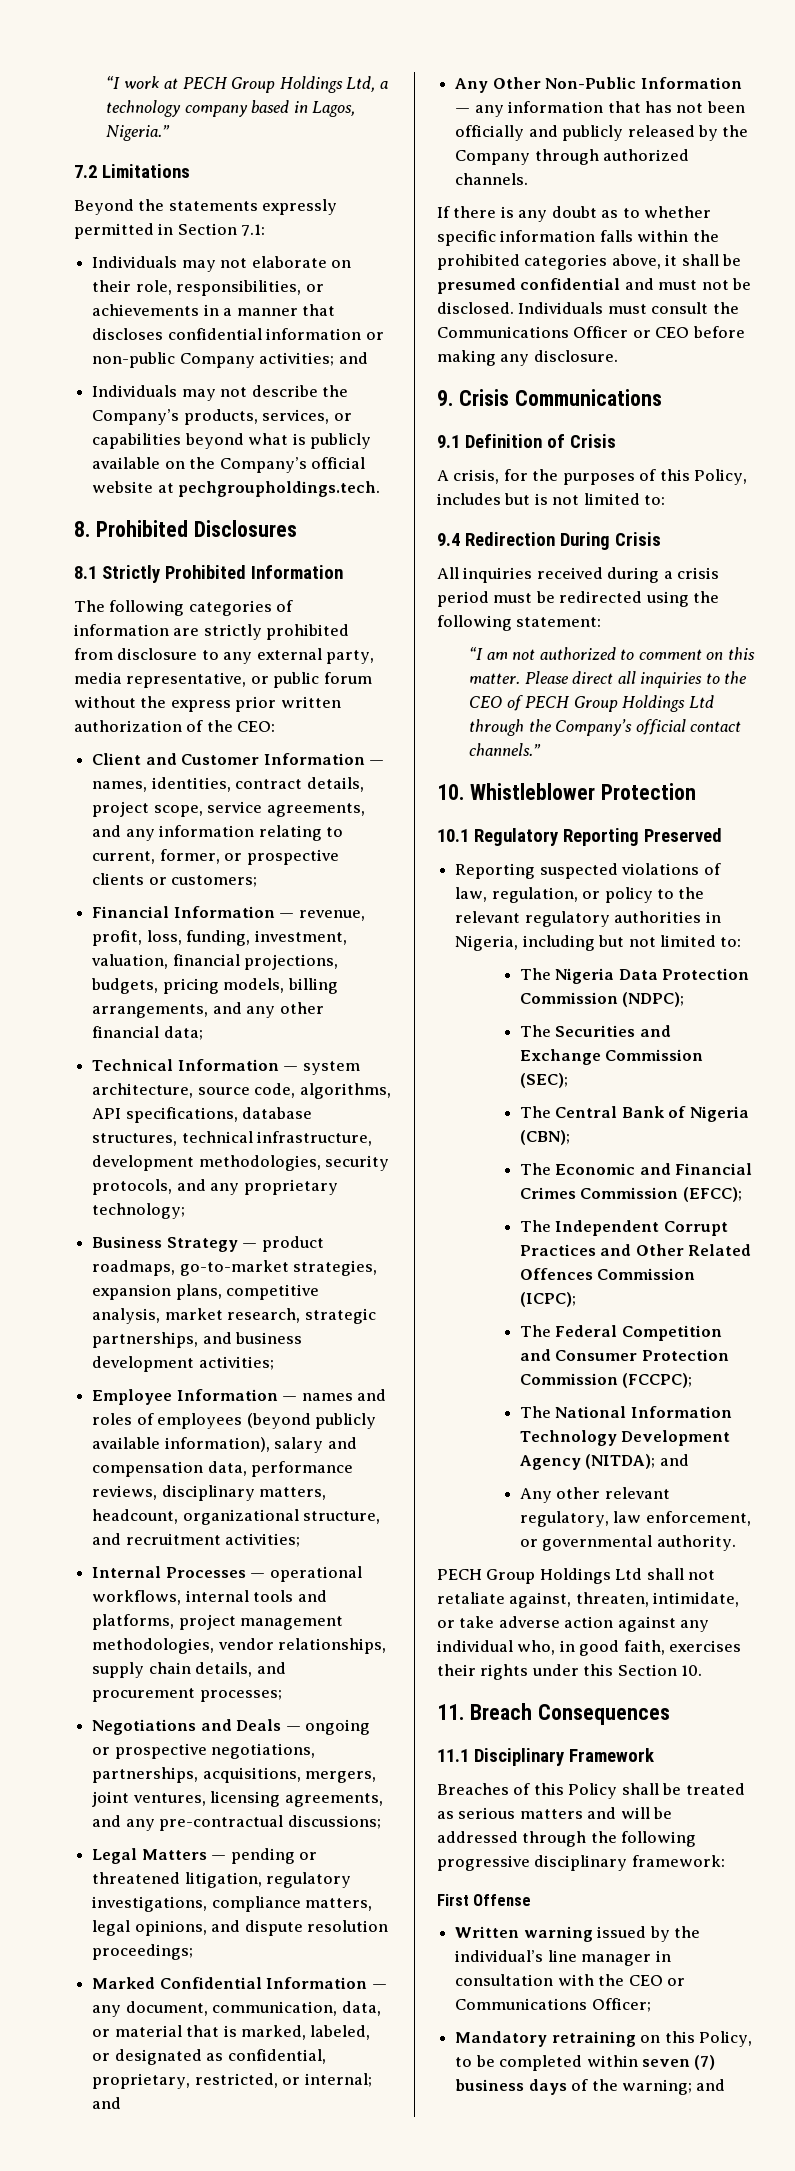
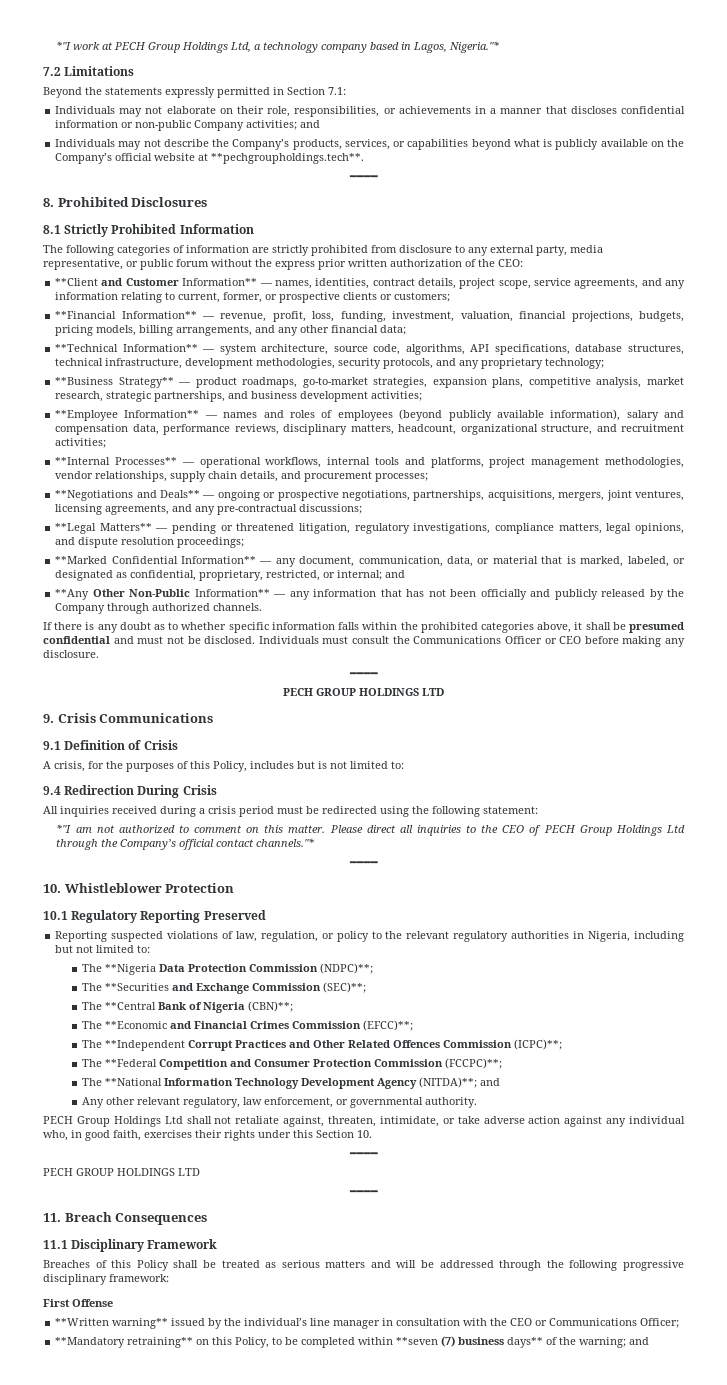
[106,76,121,89] “I -> [56,41,72,50] *"I
[106,125,171,141] Nigeria.” -> [449,41,500,53] Nigeria."*
[178,481,381,497] pechgroupholdings.tech. -> [211,153,365,164] [348,175,378,180] **pechgroupholdings.tech**. // ━━━━
[92,753,142,765] Client -> [55,278,99,286] **Client
[263,753,365,765] Information -> [182,278,258,286] Information**
[92,906,275,918] Financial Information -> [55,311,197,319] **Financial Information**
[92,1059,279,1071] Technical Information -> [55,344,198,352] **Technical Information**
[92,1236,238,1252] Business Strategy -> [55,377,174,388] **Business Strategy**
[92,1389,278,1405] Employee Information -> [55,410,200,421] **Employee Information**
[92,1566,246,1578] Internal Processes -> [55,457,177,465] **Internal Processes**
[92,1719,282,1735] Negotiations and Deals -> [55,490,200,501] **Negotiations and Deals**
[92,1848,207,1864] Legal Matters -> [55,523,152,534] **Legal Matters**
[92,1977,368,1989] Marked Confidential Information -> [55,556,256,564] **Marked Confidential Information**
[455,78,489,93] Any -> [55,589,90,600] **Any
[640,77,742,89] Information -> [194,589,270,597] Information**
(618, 356) none -> [348,672,378,677] [283,688,444,696] // ━━━━ // PECH GROUP HOLDINGS LTD
[469,647,484,660] “I -> [56,824,72,833] *"I
[469,743,542,756] channels.” -> [256,838,315,847] [348,861,378,866] channels."* // ━━━━
[555,968,615,984] Nigeria -> [105,964,157,975] **Nigeria
[622,992,685,1007] [519,1025,636,1037] (NDPC); // The Securities -> [320,963,374,974] [82,983,170,991] (NDPC)**; // The **Securities
[519,1073,568,1088] [519,1106,618,1118] (SEC); // The Central -> [323,982,367,993] [82,1002,157,1010] (SEC)**; // The **Central
[519,1130,570,1145] [519,1163,636,1175] (CBN); // The Economic -> [248,1001,294,1012] [82,1021,168,1029] (CBN)**; // The **Economic
[682,1187,742,1202] [519,1220,660,1236] (EFCC); // The Independent -> [363,1020,414,1031] [82,1040,186,1051] (EFCC)**; // The **Independent
[519,1292,576,1307] [519,1325,618,1337] (ICPC); // The Federal -> [514,1039,563,1050] [82,1059,158,1067] (ICPC)**; // The **Federal
[622,1373,693,1388] [519,1406,627,1418] (FCCPC); // The National -> [445,1058,503,1069] [82,1078,163,1086] (FCCPC)**; // The **National
[585,1454,656,1469] (NITDA); -> [419,1077,478,1088] (NITDA)**;
(703, 1670) none -> [348,1152,378,1157] [43,1168,200,1176] [348,1190,378,1195] // ━━━━ // PECH GROUP HOLDINGS LTD // ━━━━
[455,1926,593,1942] Written warning -> [55,1318,169,1329] **Written warning**
[455,2031,636,2047] Mandatory retraining -> [55,1337,194,1348] **Mandatory retraining**
[641,2059,690,2067] seven -> [396,1337,439,1345] **seven
[528,2079,567,2095] days -> [507,1337,544,1348] days**

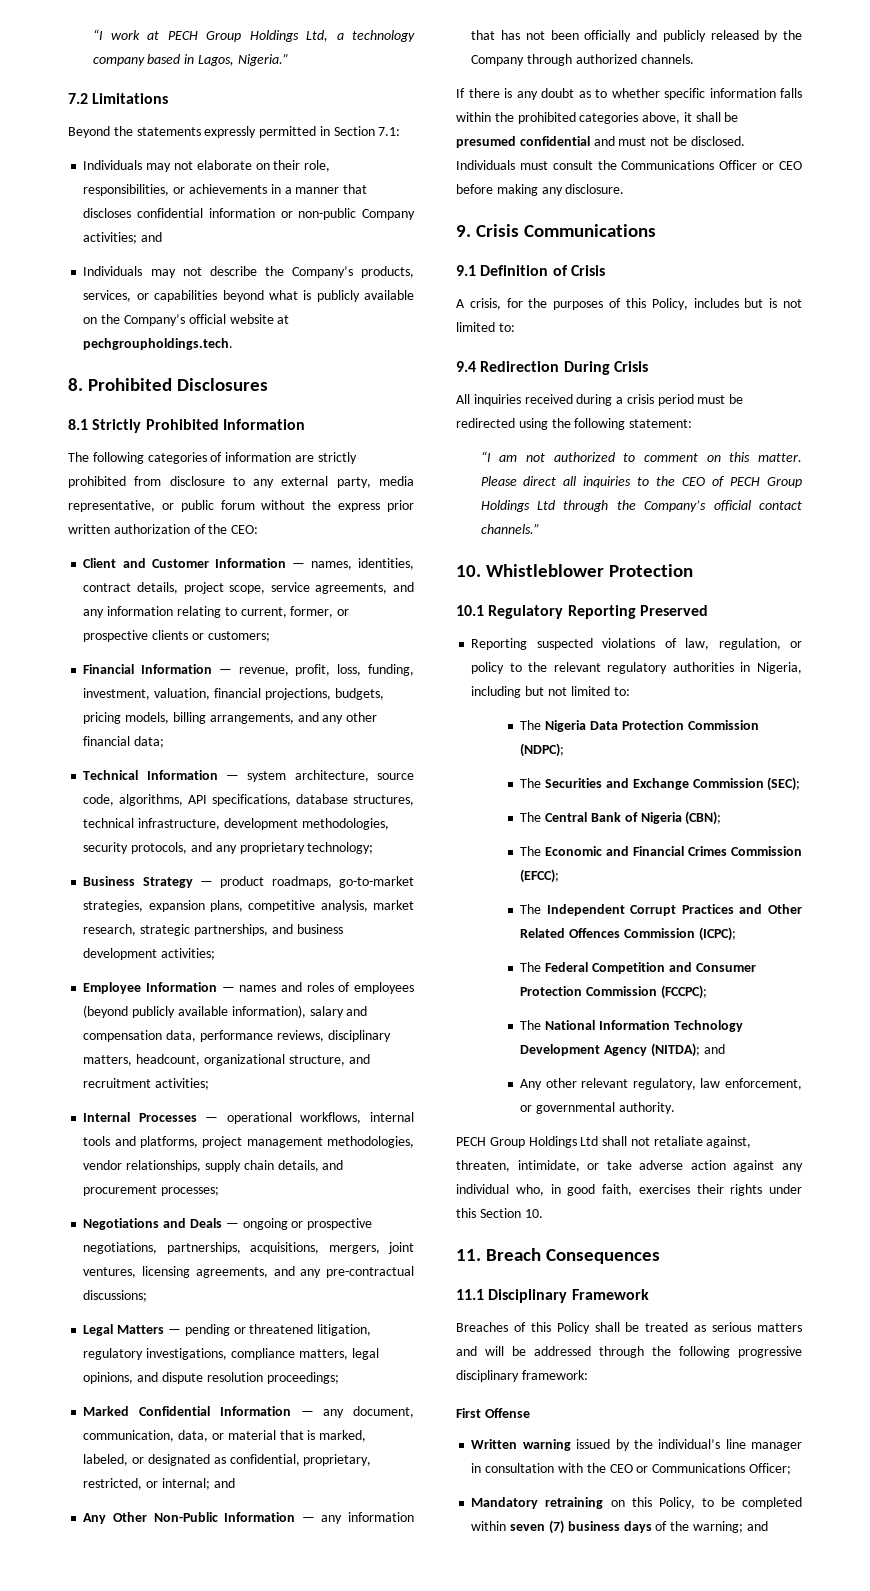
[56,41,72,50] *"I -> [92,29,103,40] “I
[449,41,500,53] Nigeria."* -> [237,53,289,66] Nigeria.”
[211,153,365,164] [348,175,378,180] **pechgroupholdings.tech**. // ━━━━ -> [83,338,234,350] pechgroupholdings.tech.
[55,278,99,286] **Client -> [83,558,117,568] Client
[182,278,258,286] Information** -> [214,558,286,568] Information
[55,311,197,319] **Financial Information** -> [83,664,213,674] Financial Information
[55,344,198,352] **Technical Information** -> [83,770,218,780] Technical Information
[55,377,174,388] **Business Strategy** -> [83,876,193,888] Business Strategy
[55,410,200,421] **Employee Information** -> [83,982,218,994] Employee Information
[55,457,177,465] **Internal Processes** -> [83,1112,197,1122] Internal Processes
[55,490,200,501] **Negotiations and Deals** -> [83,1218,222,1230] Negotiations and Deals
[55,523,152,534] **Legal Matters** -> [83,1324,165,1336] Legal Matters
[55,556,256,564] **Marked Confidential Information** -> [83,1406,291,1416] Marked Confidential Information
[55,589,90,600] **Any -> [83,1513,107,1524] Any
[194,589,270,597] Information** -> [224,1512,296,1522] Information
[348,672,378,677] [283,688,444,696] // ━━━━ // PECH GROUP HOLDINGS LTD -> (625, 189) none
[56,824,72,833] *"I -> [480,451,491,462] “I
[256,838,315,847] [348,861,378,866] channels."* // ━━━━ -> [480,523,540,534] channels.”
[105,964,157,975] **Nigeria -> [545,720,587,732] Nigeria
[320,963,374,974] [82,983,170,991] (NDPC)**; // The **Securities -> [520,743,565,757] [520,778,603,788] (NDPC); // The Securities
[323,982,367,993] [82,1002,157,1010] (SEC)**; // The **Central -> [767,777,801,791] [520,812,588,822] (SEC); // The Central
[248,1001,294,1012] [82,1021,168,1029] (CBN)**; // The **Economic -> [685,811,722,825] [520,846,603,856] (CBN); // The Economic
[363,1020,414,1031] [82,1040,186,1051] (EFCC)**; // The **Independent -> [520,869,560,883] [520,904,625,916] (EFCC); // The Independent
[514,1039,563,1050] [82,1059,158,1067] (ICPC)**; // The **Federal -> [698,927,736,941] [520,962,589,972] (ICPC); // The Federal
[445,1058,503,1069] [82,1078,163,1086] (FCCPC)**; // The **National -> [660,985,707,999] [520,1020,596,1030] (FCCPC); // The National
[419,1077,478,1088] (NITDA)**; -> [650,1043,700,1057] (NITDA);
[348,1152,378,1157] [43,1168,200,1176] [348,1190,378,1195] // ━━━━ // PECH GROUP HOLDINGS LTD // ━━━━ -> (543, 1213) none
[55,1318,169,1329] **Written warning** -> [471,1439,571,1451] Written warning
[55,1337,194,1348] **Mandatory retraining** -> [471,1497,604,1509] Mandatory retraining
[396,1337,439,1345] **seven -> [510,1524,546,1531] seven
[507,1337,544,1348] days** -> [623,1521,652,1533] days

